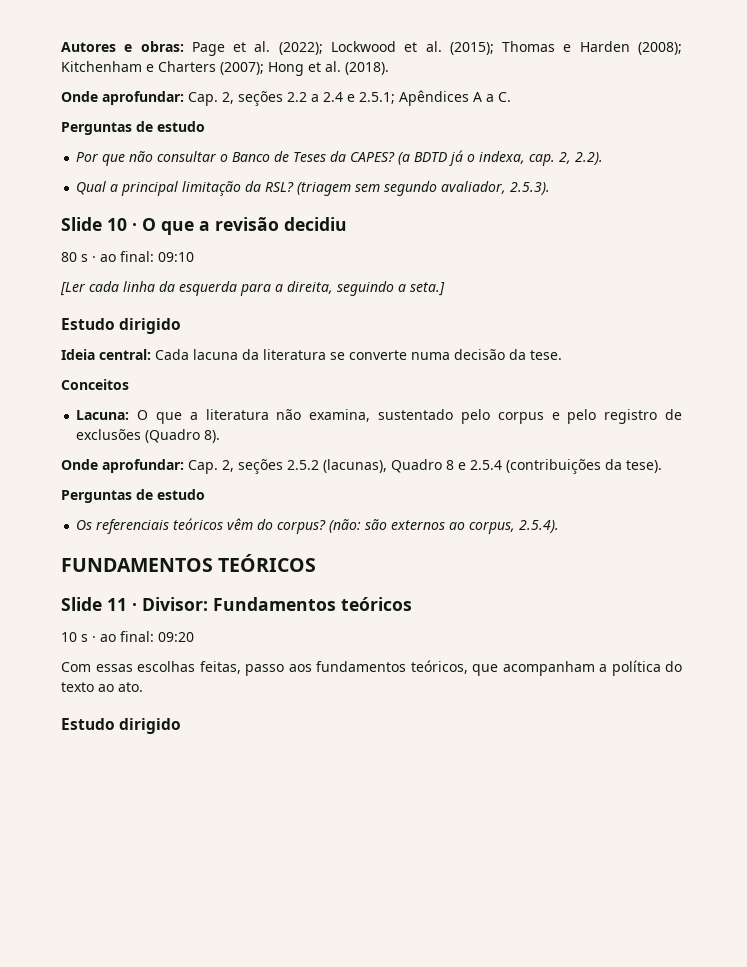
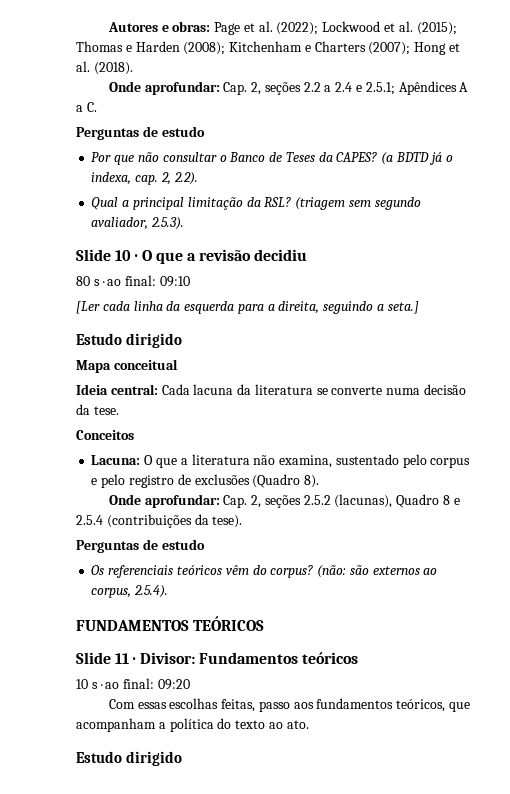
(182, 326) none -> [76,359,178,373] // Mapa conceitual

